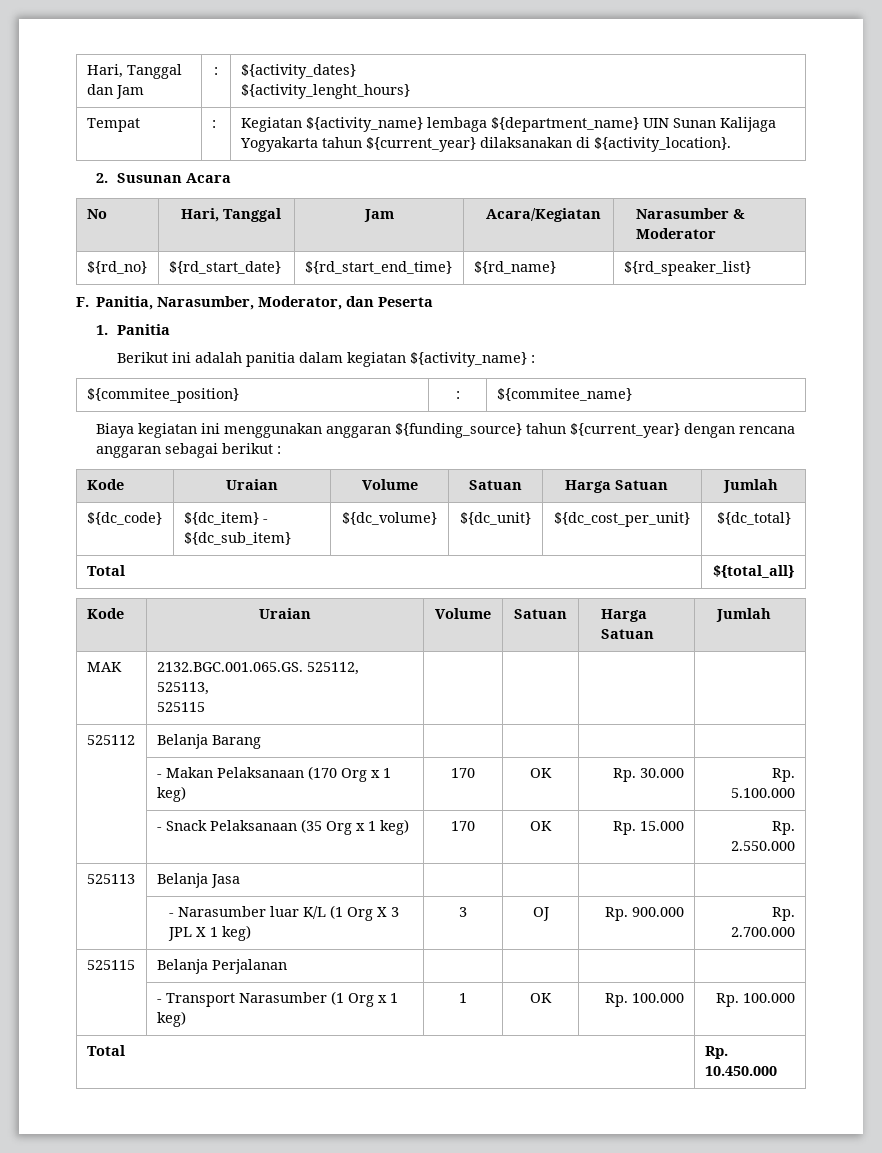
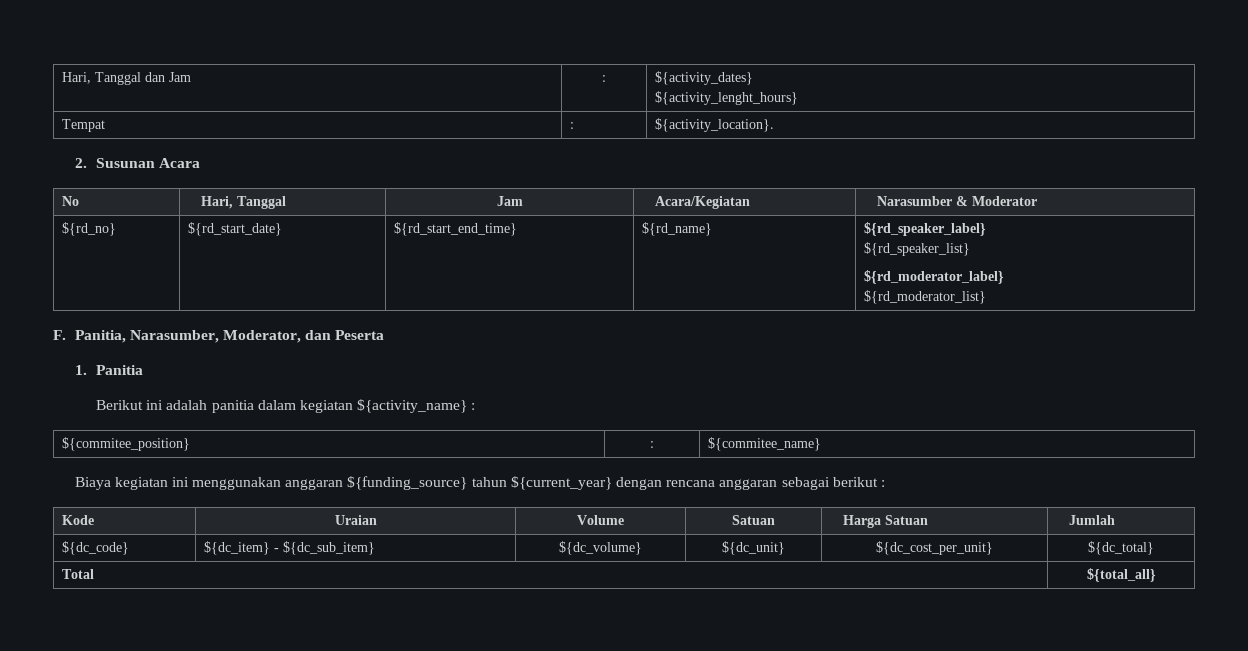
[240,117,776,132] [239,137,590,152] Kegiatan ${activity_name} lembaga ${department_name} UIN Sunan Kalijaga Yogyakarta tahun ${current_year} dilaksanakan di -> (574, 125) none
(556, 267) none -> [863,222,986,236] ${rd_speaker_label} //
(751, 268) none -> [863,270,1004,284] [863,290,986,304] // ${rd_moderator_label} // ${rd_moderator_list}
[86,608,124,619] [259,608,311,619] [435,608,491,619] [514,609,567,619] [601,609,648,622] [601,629,655,639] [716,608,772,622] [86,662,122,672] [156,662,359,675] [156,682,209,695] [156,702,205,712] [86,735,135,745] [156,734,261,749] [156,766,391,782] [156,786,186,802] [451,768,475,778] [530,768,552,778] [613,768,685,782] [772,768,796,782] [731,788,796,798] [156,819,409,835] [451,821,475,831] [530,821,552,831] [613,821,685,835] [772,821,796,835] [731,841,796,851] [86,874,135,884] [156,873,240,888] [169,905,400,921] [168,925,252,941] [459,907,467,917] [532,907,549,921] [605,907,685,921] [772,907,796,921] [731,927,796,937] [86,960,135,970] [156,959,287,974] [156,991,398,1007] [156,1011,186,1027] [459,993,467,1003] [530,993,552,1003] [605,993,685,1007] [716,993,796,1007] [86,1045,125,1056] [704,1046,728,1059] [704,1066,777,1076] // Kode | Uraian | Volume | Satuan | Harga Satuan | Jumlah // MAK | 2132.BGC.001.065.GS. 525112, 525113, // 525115 | | | | // 525112 | Belanja Barang | | | | // | - Makan Pelaksanaan (170 Org x 1 keg) | 170 | OK | Rp. 30.000 | Rp. 5.100.000 // | - Snack Pelaksanaan (35 Org x 1 keg) | 170 | OK | Rp. 15.000 | Rp. 2.550.000 // 525113 | Belanja Jasa | | | | // | - Narasumber luar K/L (1 Org X 3 JPL X 1 keg) | 3 | OJ | Rp. 900.000 | Rp. 2.700.000 // 525115 | Belanja Perjalanan | | | | // | - Transport Narasumber (1 Org x 1 keg) | 1 | OK | Rp. 100.000 | Rp. 100.000 // Total | Rp. 10.450.000 -> (1156, 575) none

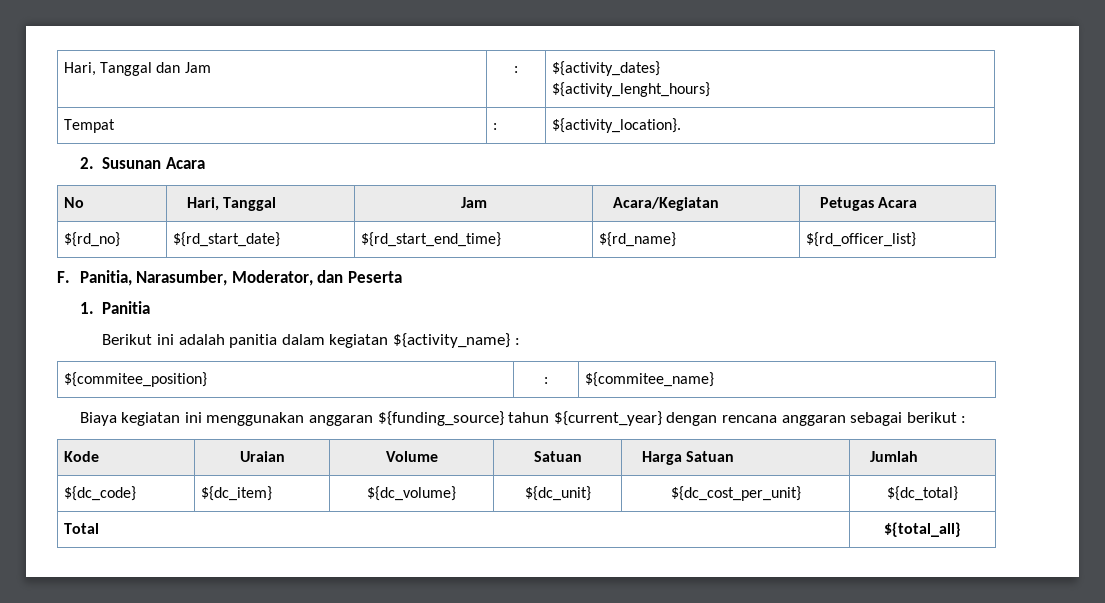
[876,196,1037,206] Narasumber & Moderator -> [819,197,917,211] Petugas Acara
[863,222,986,236] [863,242,970,256] [863,270,1004,284] [863,290,986,304] ${rd_speaker_label} // ${rd_speaker_list} // ${rd_moderator_label} // ${rd_moderator_list} -> [806,232,917,247] ${rd_officer_list}
[273,541,375,555] - ${dc_sub_item} -> (273, 493) none

